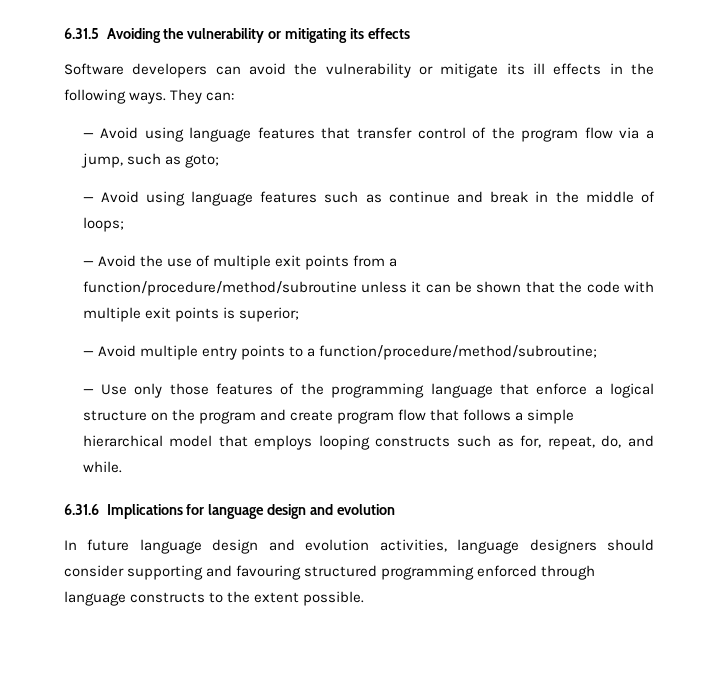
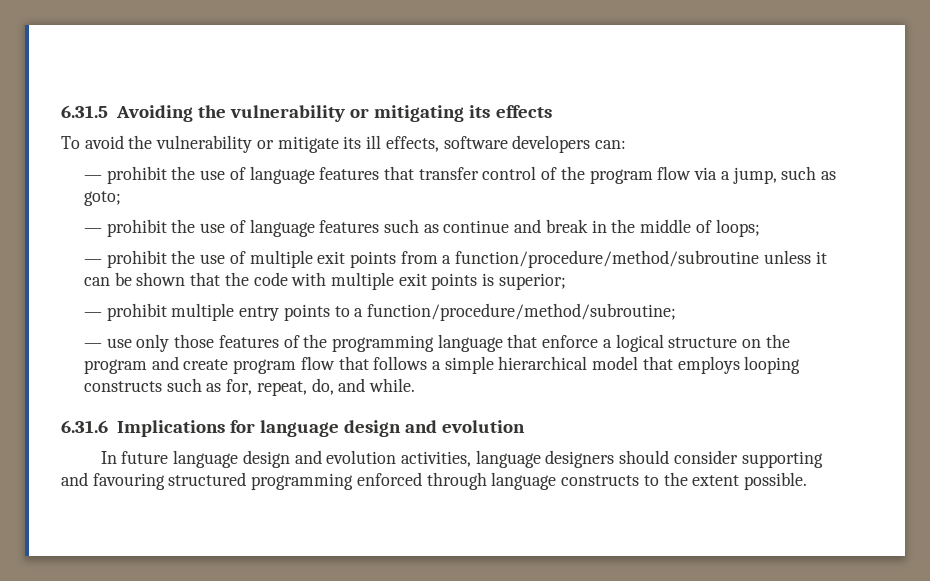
[64,63,241,78] Software developers can -> [61,136,80,149] To
[553,63,654,75] [64,89,235,104] [82,127,184,142] effects in the following ways. They can: // — Avoid using -> [385,135,626,153] [83,166,246,184] effects, software developers can: // — prohibit the use of
[100,191,185,206] Avoid using -> [106,219,246,237] prohibit the use of
[97,255,136,267] Avoid -> [106,250,167,268] prohibit
[97,345,136,357] Avoid -> [106,303,167,321] prohibit
[100,384,127,395] Use -> [106,338,132,348] use

